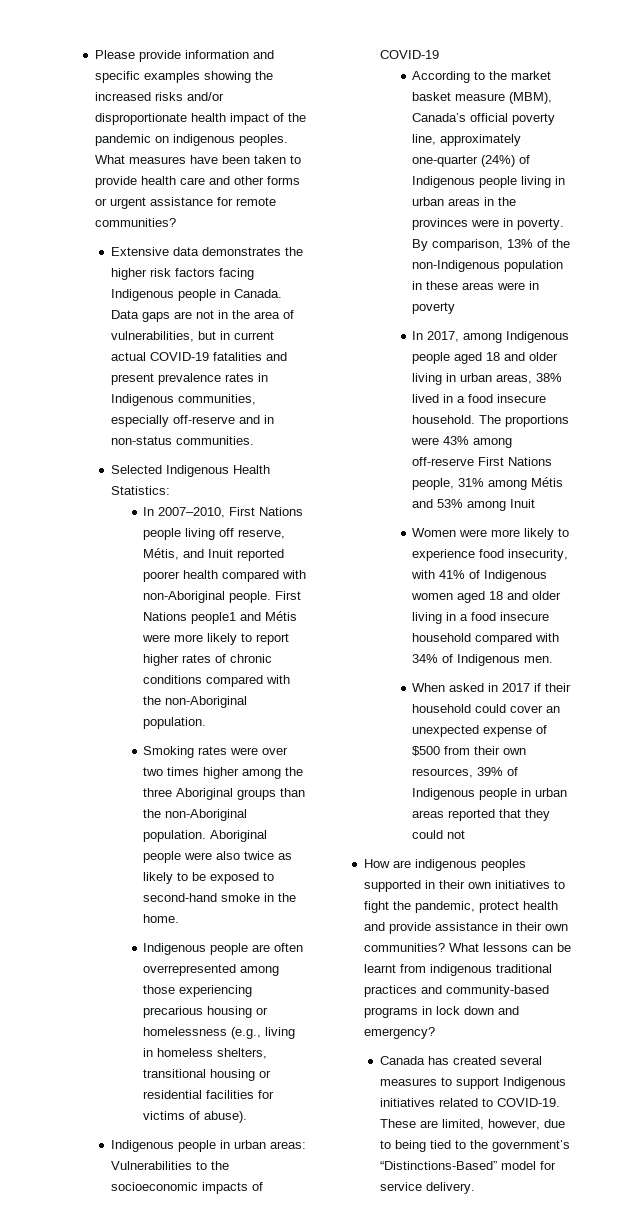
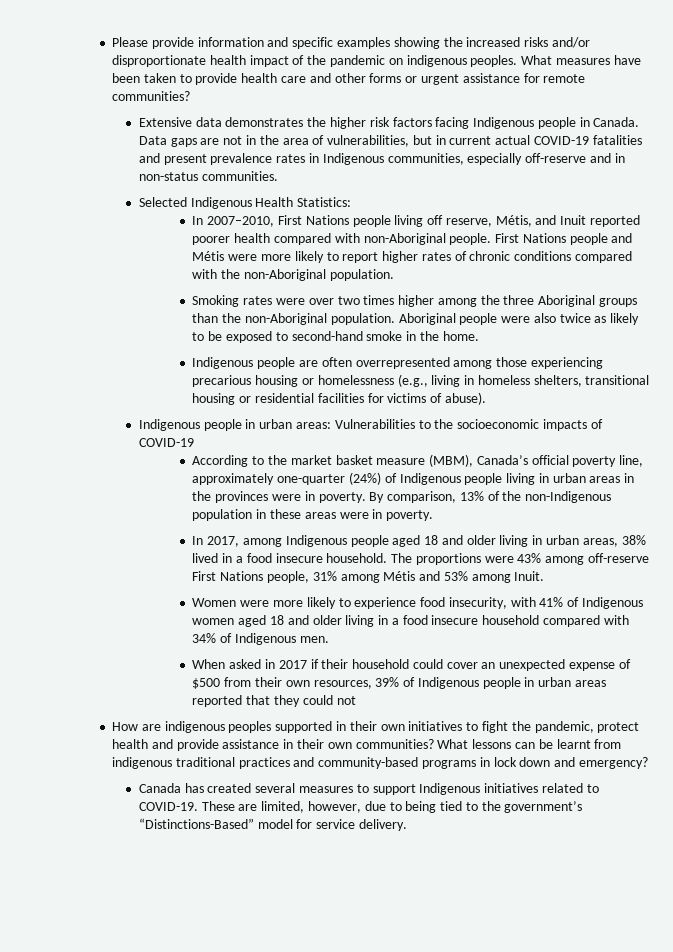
[191,612,237,624] people1 -> [569,233,608,245] people
[412,302,456,314] poverty -> [386,510,434,521] poverty.
[510,499,536,508] Inuit -> [514,571,545,581] Inuit.

